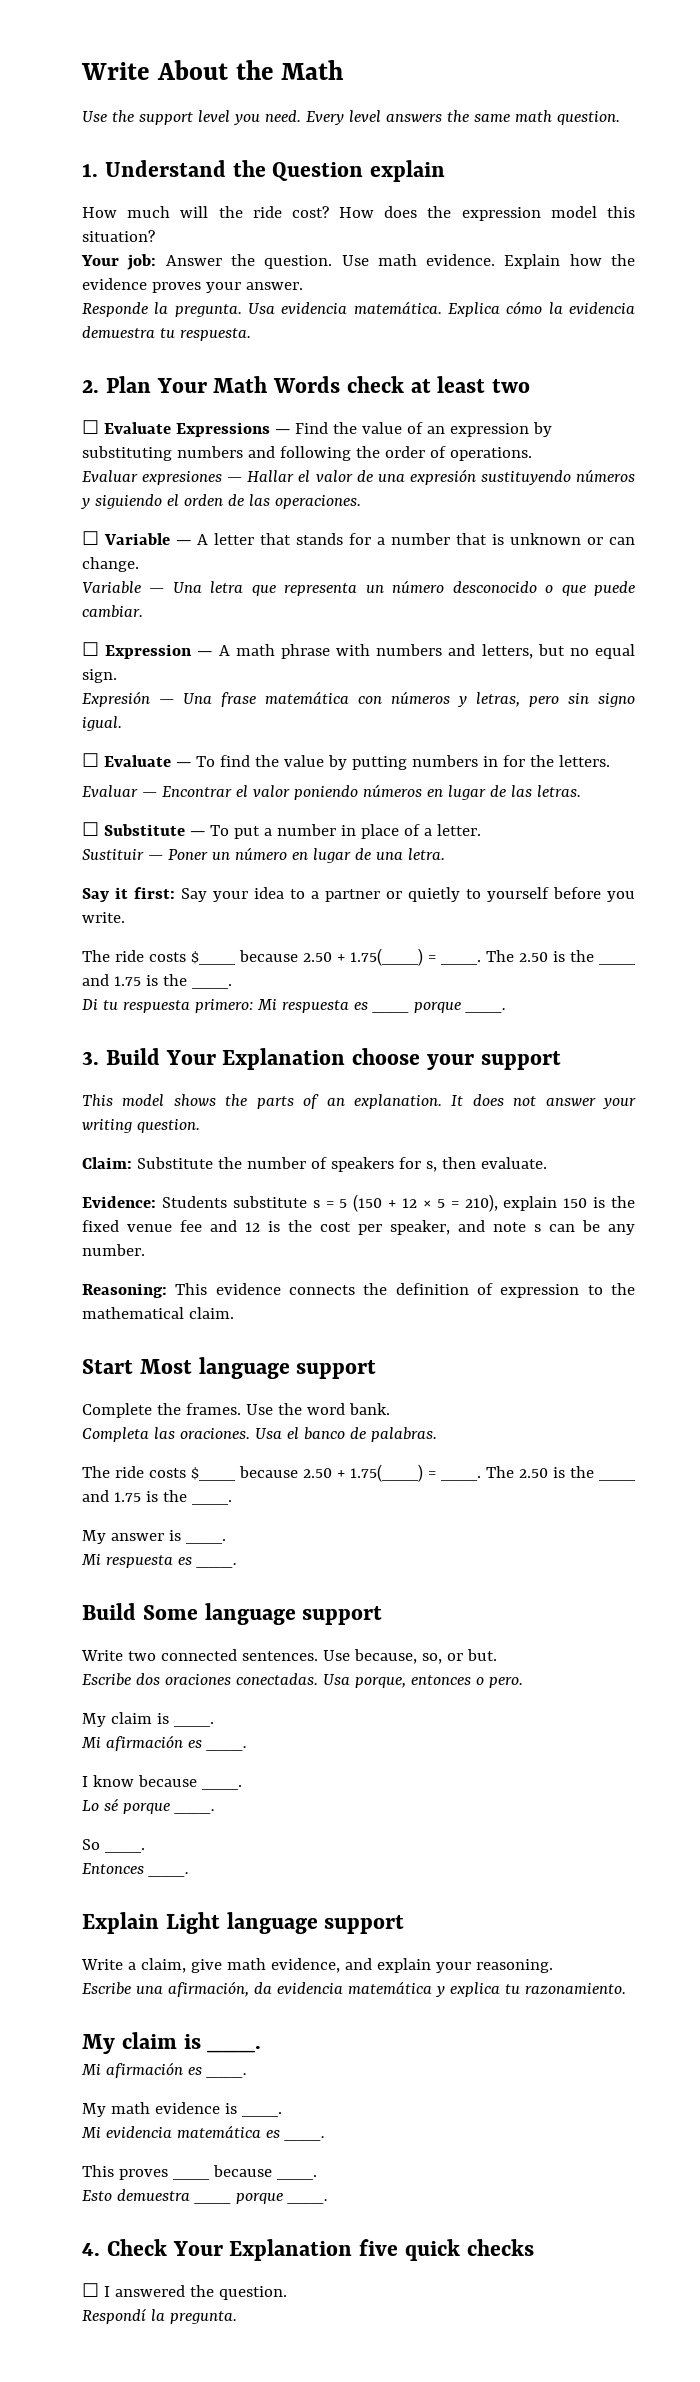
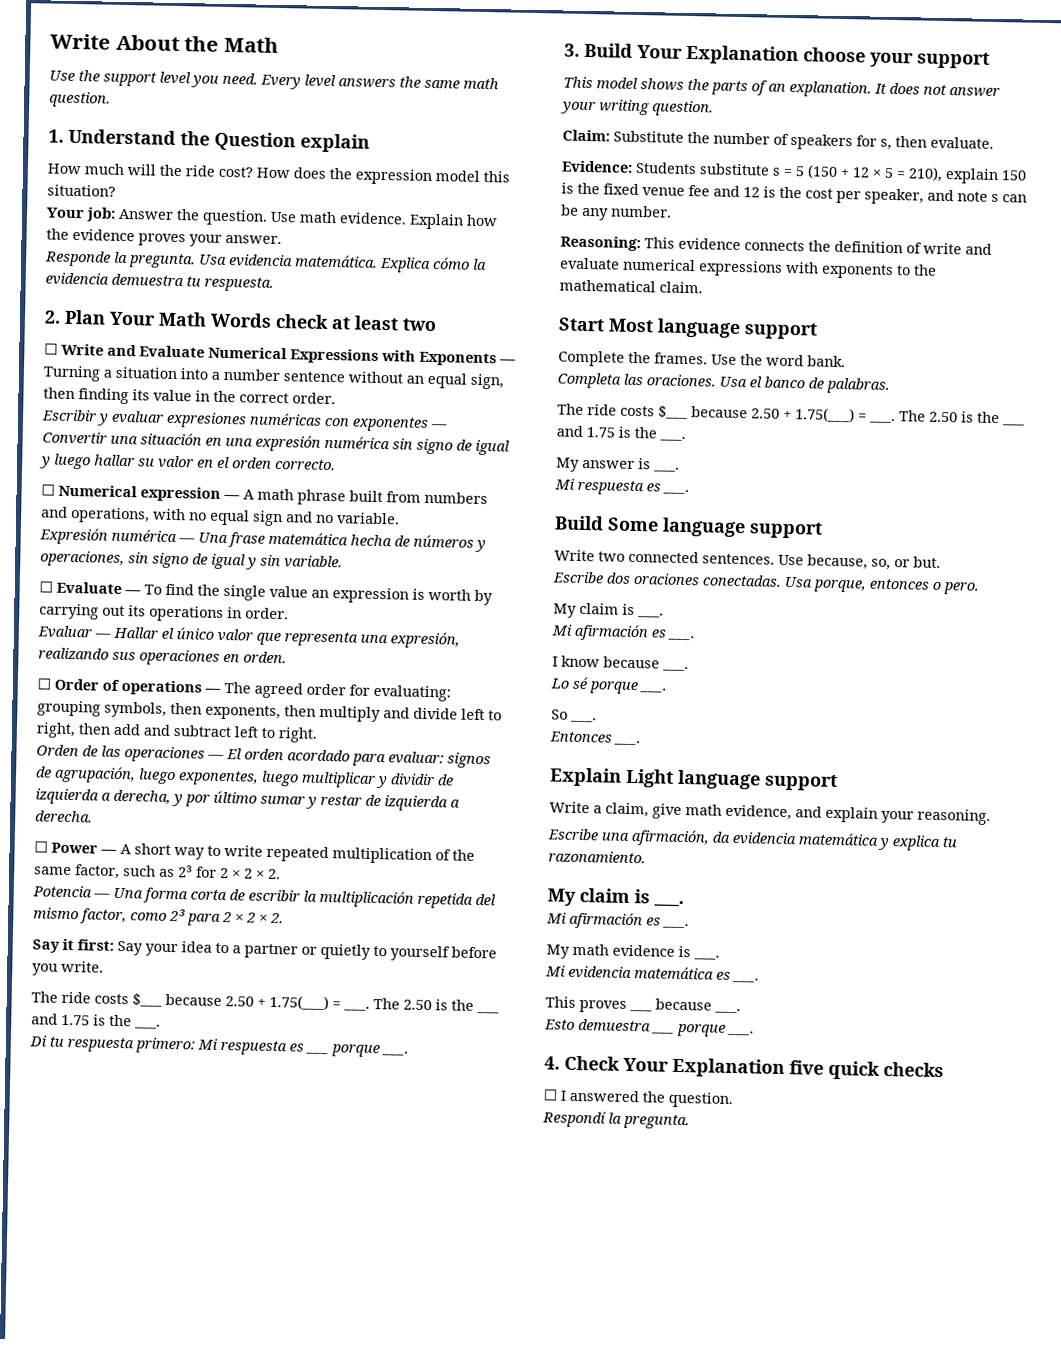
[103,422,552,437] [82,446,532,461] [82,469,636,485] [80,494,361,509] [82,531,635,545] [82,557,139,572] [82,580,635,596] [82,605,143,618] [82,642,635,659] [82,669,117,683] Evaluate Expressions — Find the value of an expression by substituting numbers and following the order of operations. // Evaluar expresiones — Hallar el valor de una expresión sustituyendo números y siguiendo el orden de las operaciones. // ☐ Variable — A letter that stands for a number that is unknown or can change. // Variable — Una letra que representa un número desconocido o que puede cambiar. // ☐ Expression — A math phrase with numbers and letters, but no equal sign. -> [61,343,516,367] [43,365,504,390] [43,387,336,405] [41,409,447,432] [42,431,510,456] [39,453,336,471] [41,484,488,506] [41,506,400,527] Write and Evaluate Numerical Expressions with Exponents — Turning a situation into a number sentence without an equal sign, then finding its value in the correct order. // Escribir y evaluar expresiones numéricas con exponentes — Convertir una situación en una expresión numérica sin signo de igual y luego hallar su valor en el orden correcto. // ☐ Numerical expression — A math phrase built from numbers and operations, with no equal sign and no variable.
(150, 699) none -> [111,528,177,543] numérica
[358,691,635,707] [82,716,122,731] con números y letras, pero sin signo igual. -> [350,534,486,553] [40,550,343,570] hecha de números y operaciones, sin signo de igual y sin variable.
[283,755,610,770] [82,784,581,800] [82,822,481,839] [82,847,445,863] value by putting numbers in for the letters. // Evaluar — Encontrar el valor poniendo números en lugar de las letras. // ☐ Substitute — To put a number in place of a letter. // Sustituir — Poner un número en lugar de una letra. -> [223,584,493,606] [39,603,289,622] [37,625,460,649] [38,647,287,666] [37,678,451,702] [37,700,502,723] [36,722,318,743] [36,744,491,769] [35,765,454,789] [35,788,460,812] [35,810,93,823] [34,841,475,865] [34,864,281,880] [32,885,496,909] [33,907,284,926] single value an expression is worth by carrying out its operations in order. // Evaluar — Hallar el único valor que representa una expresión, realizando sus operaciones en orden. // ☐ Order of operations — The agreed order for evaluating: grouping symbols, then exponents, then multiply and divide left to right, then add and subtract left to right. // Orden de las operaciones — El orden acordado para evaluar: signos de agrupación, luego exponentes, luego multiplicar y dividir de izquierda a derecha, y por último sumar y restar de izquierda a derecha. // ☐ Power — A short way to write repeated multiplication of the same factor, such as 2³ for 2 × 2 × 2. // Potencia — Una forma corta de escribir la multiplicación repetida del mismo factor, como 2³ para 2 × 2 × 2.
[500,1284,580,1298] expression -> [923,242,992,255] [560,257,894,280] write and evaluate numerical expressions with exponents

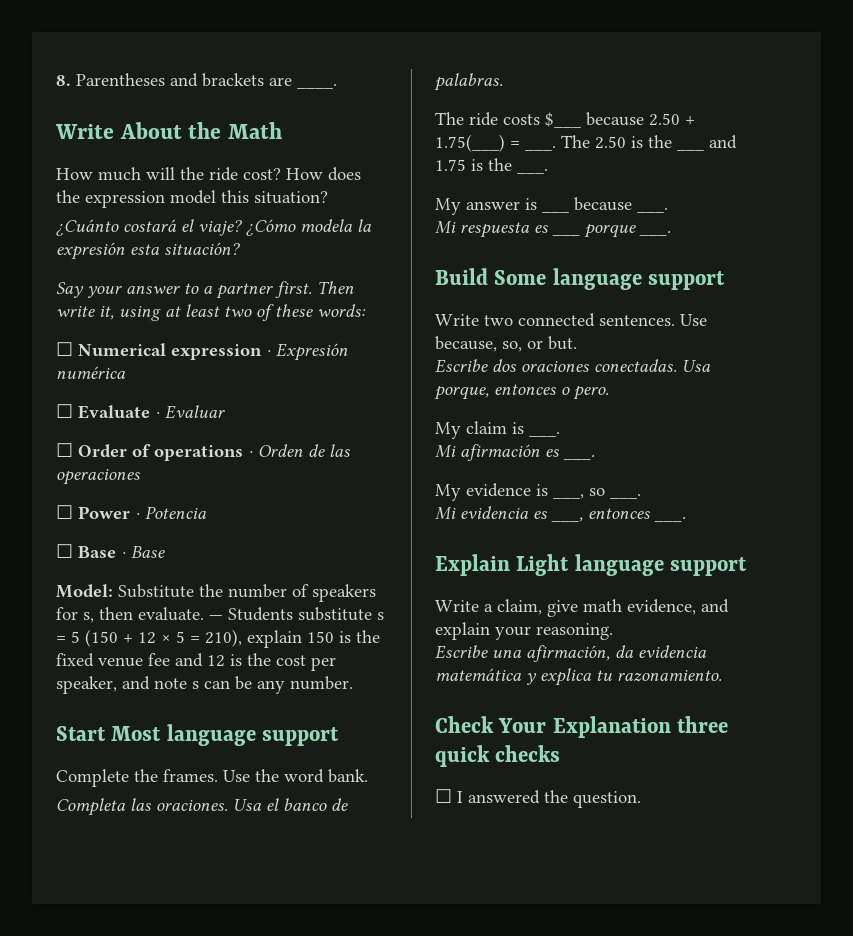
[50,33,279,53] [49,70,499,90] [49,91,111,108] [48,128,370,153] Write About the Math // Use the support level you need. Every level answers the same math question. // 1. Understand the Question explain -> [56,73,337,89] [55,122,282,139] 8. Parentheses and brackets are ____. // Write About the Math
[46,207,498,230] [46,228,282,247] [45,250,487,273] [45,272,274,292] [44,309,437,332] [44,343,516,367] [43,365,504,390] [43,387,336,405] [41,409,447,432] [42,431,510,456] [39,453,336,471] [41,484,488,506] [41,506,400,527] [39,527,486,553] [40,550,343,570] [39,581,493,606] [39,603,289,622] [37,625,460,649] [38,647,287,666] [37,678,451,702] [37,700,502,723] [36,722,318,743] [36,744,491,769] [35,765,454,789] [35,788,460,812] [35,810,93,823] [34,841,475,865] [34,864,281,880] [32,885,496,909] [33,907,284,926] [32,938,497,962] [32,960,104,976] [31,991,474,1011] [476,1011,499,1014] [31,1013,161,1029] [29,1035,409,1058] [564,42,990,69] [563,76,1000,98] [560,99,714,117] [562,129,610,142] Your job: Answer the question. Use math evidence. Explain how the evidence proves your answer. // Responde la pregunta. Usa evidencia matemática. Explica cómo la evidencia demuestra tu respuesta. // 2. Plan Your Math Words check at least two // ☐ Write and Evaluate Numerical Expressions with Exponents — Turning a situation into a number sentence without an equal sign, then finding its value in the correct order. // Escribir y evaluar expresiones numéricas con exponentes — Convertir una situación en una expresión numérica sin signo de igual y luego hallar su valor en el orden correcto. // ☐ Numerical expression — A math phrase built from numbers and operations, with no equal sign and no variable. // Expresión numérica — Una frase matemática hecha de números y operaciones, sin signo de igual y sin variable. // ☐ Evaluate — To find the single value an expression is worth by carrying out its operations in order. // Evaluar — Hallar el único valor que representa una expresión, realizando sus operaciones en orden. // ☐ Order of operations — The agreed order for evaluating: grouping symbols, then exponents, then multiply and divide left to right, then add and subtract left to right. // Orden de las operaciones — El orden acordado para evaluar: signos de agrupación, luego exponentes, luego multiplicar y dividir de izquierda a derecha, y por último sumar y restar de izquierda a derecha. // ☐ Power — A short way to write repeated multiplication of the same factor, such as 2³ for 2 × 2 × 2. // Potencia — Una forma corta de escribir la multiplicación repetida del mismo factor, como 2³ para 2 × 2 × 2. // Say it first: Say your idea to a partner or quietly to yourself before you write. // The ride costs $___ because 2.50 + 1.75(___) = ___. The 2.50 is the ___ and 1.75 is the ___. // Di tu respuesta primero: Mi respuesta es ___ porque ___. // 3. Build Your Explanation choose your support // This model shows the parts of an explanation. It does not answer your writing question. // Claim: -> [56,219,372,236] [56,242,240,260] [56,281,354,299] [56,304,366,321] [56,342,348,361] [56,366,126,379] [56,404,225,419] [56,443,350,461] [56,469,140,485] [56,505,207,519] [56,544,165,558] [56,584,113,598] ¿Cuánto costará el viaje? ¿Cómo modela la expresión esta situación? // Say your answer to a partner first. Then write it, using at least two of these words: // ☐ Numerical expression · Expresión numérica // ☐ Evaluate · Evaluar // ☐ Order of operations · Orden de las operaciones // ☐ Power · Potencia // ☐ Base · Base // Model:
[561,160,633,173] // Evidence: -> [209,615,223,620] —
[560,235,992,255] [560,257,937,280] [559,279,703,294] // Reasoning: This evidence connects the definition of write and evaluate numerical expressions with exponents to the mathematical claim. -> (353, 683) none
(651, 464) none -> [542,197,632,213] ___ because
(661, 487) none -> [552,224,636,238] ___ porque
[552,655,689,672] [550,676,667,695] [551,709,597,723] [549,731,612,743] I know because ___. // Lo sé porque ___. // So ___. // Entonces -> [435,483,641,501] [435,506,650,522] My evidence is ___, so ___. // Mi evidencia es ___, entonces
[547,888,684,908] [546,911,690,930] [546,943,720,960] [545,965,760,983] [545,996,741,1014] [544,1019,755,1037] [544,1056,560,1070] My claim is ___. // Mi afirmación es ___. // My math evidence is ___. // Mi evidencia matemática es ___. // This proves ___ because ___. // Esto demuestra ___ porque ___. // 4. -> (722, 675) none
[789,1060,824,1075] five -> [677,716,729,733] three
[542,1110,690,1130] // Respondí la pregunta. -> (641, 799) none

